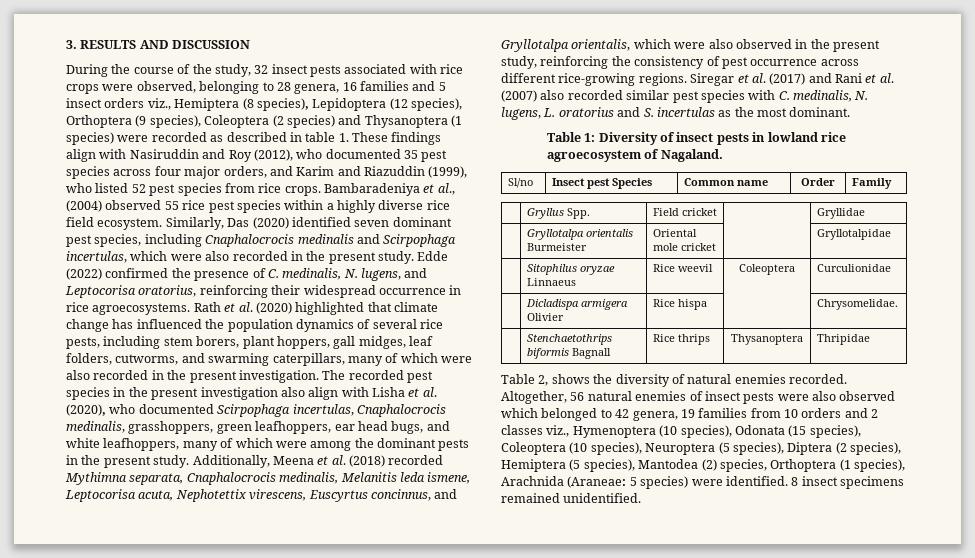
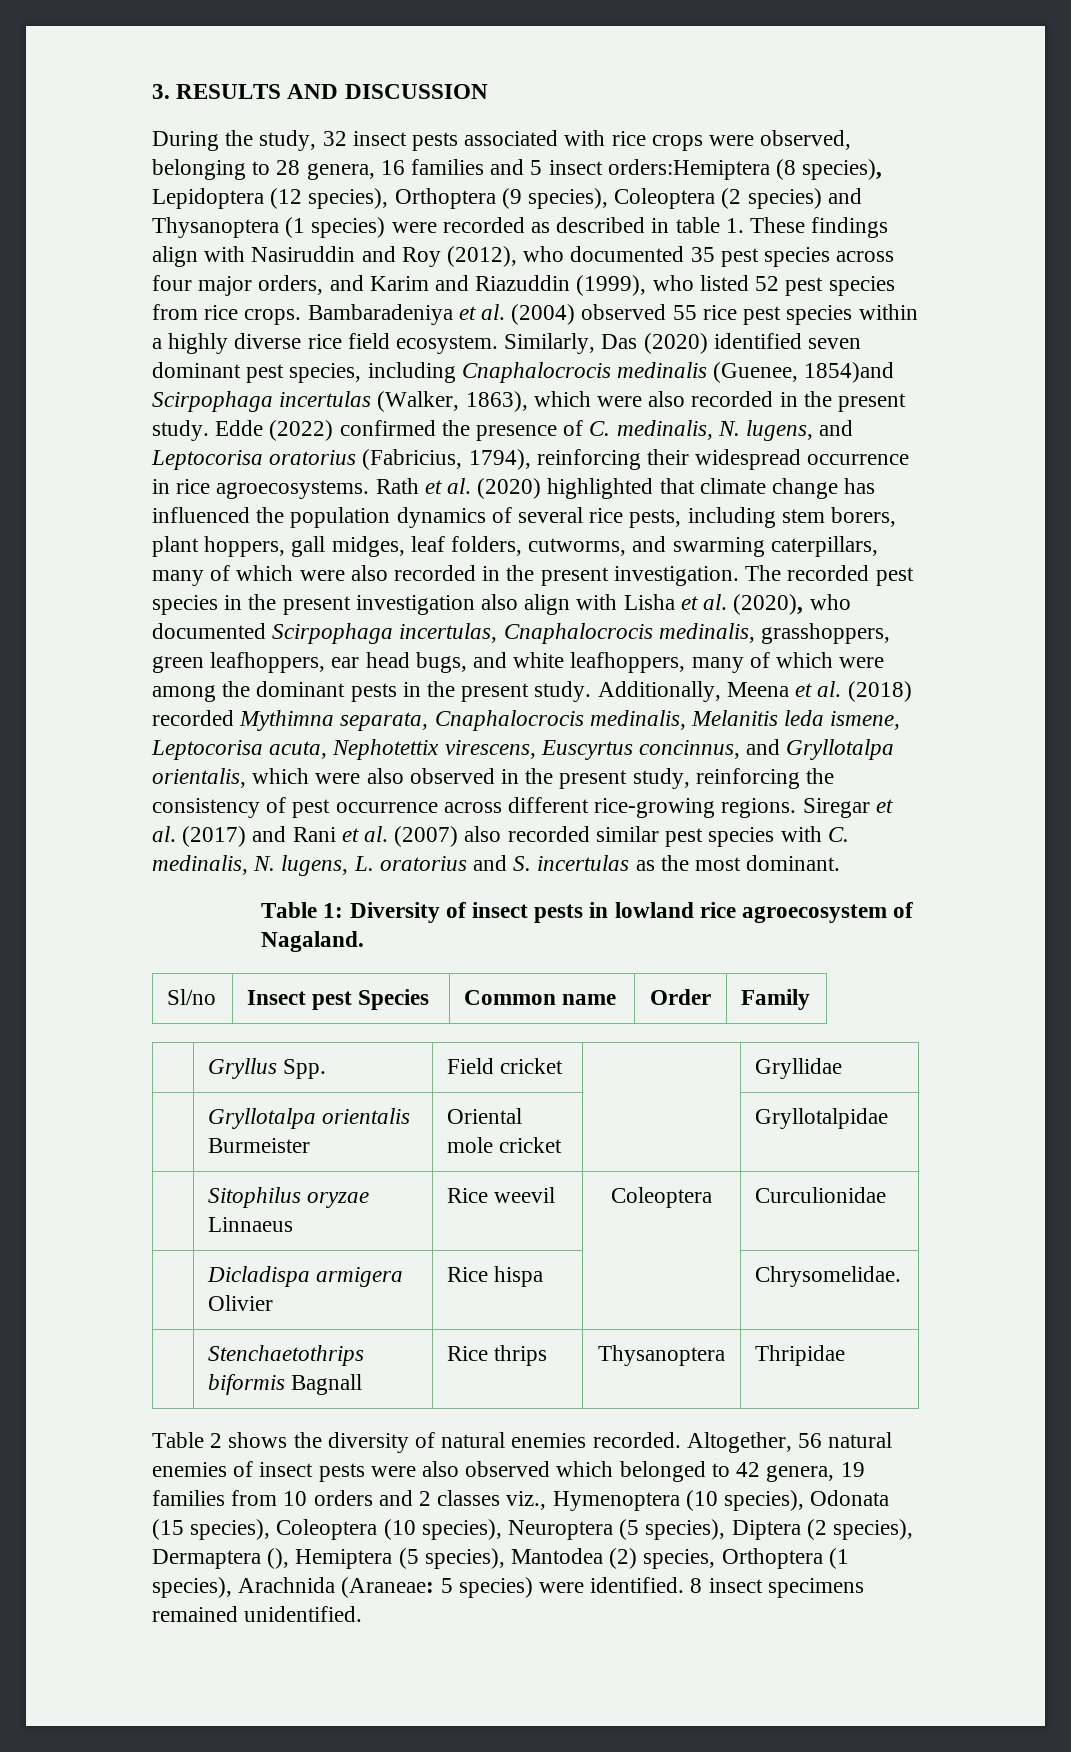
[133,64,212,74] course of the -> (254, 138) none
[104,98,240,111] orders viz., Hemiptera -> [607,159,770,180] orders:Hemiptera
[437,183,455,195] al., -> [481,304,506,320] al.
[356,234,457,247] [66,251,127,263] and Scirpophaga incertulas, -> [713,362,895,383] [152,391,528,412] (Guenee, 1854)and Scirpophaga incertulas (Walker, 1863),
[138,285,197,297] oratorius, -> [269,449,531,470] oratorius (Fabricius, 1794),
[538,375,549,386] 2, -> [210,1433,223,1448] 2
(901, 448) none -> [152,1548,290,1569] Dermaptera (),

